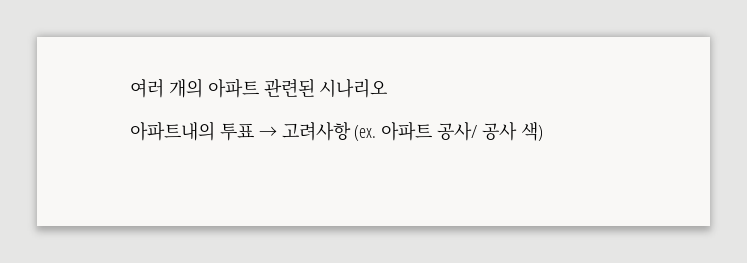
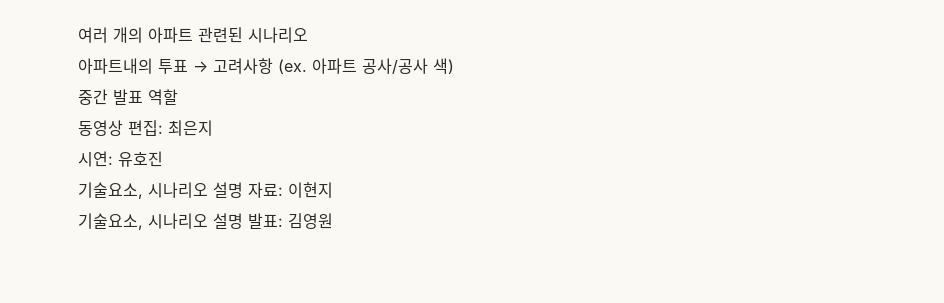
[437,122,518,141] 공사/ 공사 -> [362,58,428,74] 공사/공사
(543, 131) none -> [78,89,178,105] [78,120,213,136] [78,151,163,167] [78,182,333,199] [78,213,333,230] // 중간 발표 역할 // 동영상 편집: 최은지 // 시연: 유호진 // 기술요소, 시나리오 설명 자료: 이현지 // 기술요소, 시나리오 설명 발표: 김영원

